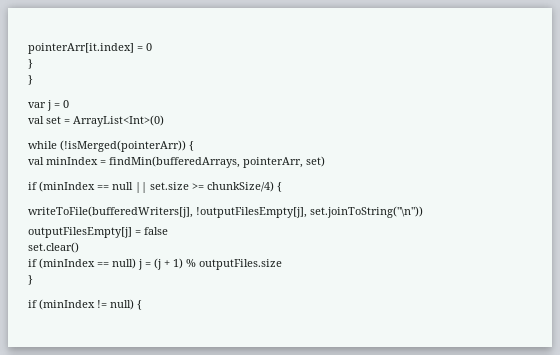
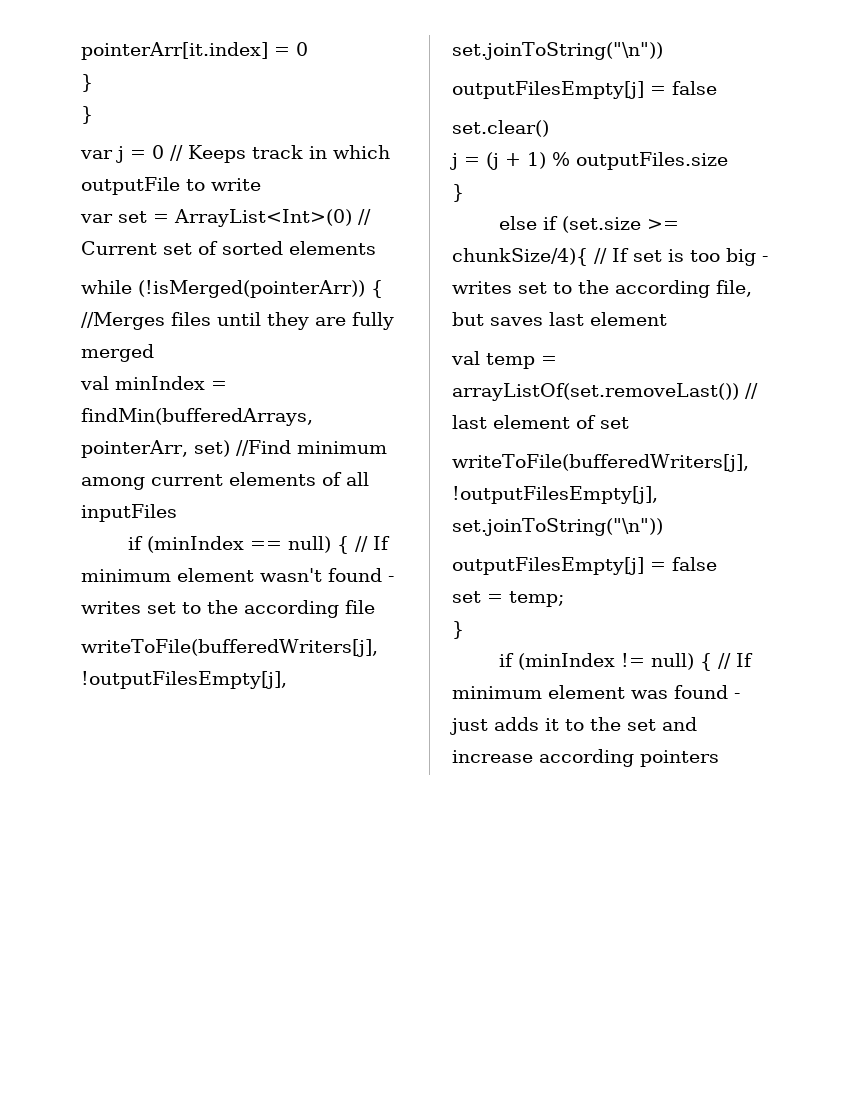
[28,115,164,127] [28,140,194,152] // val set = ArrayList<Int>(0) // while (!isMerged(pointerArr)) { -> [170,145,390,163] [81,177,261,195] [80,209,371,227] [81,241,376,255] [81,280,383,298] [81,312,394,330] [81,344,154,362] // Keeps track in which outputFile to write // var set = ArrayList<Int>(0) // Current set of sorted elements // while (!isMerged(pointerArr)) { //Merges files until they are fully merged
[28,181,282,193] // if (minIndex == null || set.size >= chunkSize/4) { -> [235,440,387,456] [81,472,369,490] [81,504,177,522] [127,536,390,554] [81,568,394,582] [81,600,375,618] //Find minimum among current elements of all inputFiles // if (minIndex == null) { // If minimum element wasn't found - writes set to the according file
[28,258,136,269] if (minIndex == null) -> (549, 128) none
(33, 280) none -> [498,216,679,233] [452,248,768,266] [452,280,752,298] [452,312,667,326] [451,351,557,369] [452,383,758,401] [452,415,629,429] [452,454,749,472] [452,486,658,504] [452,518,663,536] [452,557,717,575] [452,591,564,607] [452,621,464,639] // else if (set.size >= chunkSize/4){ // If set is too big - writes set to the according file, but saves last element // val temp = arrayListOf(set.removeLast()) // last element of set // writeToFile(bufferedWriters[j], !outputFilesEmpty[j], set.joinToString("\n")) // outputFilesEmpty[j] = false // set = temp; // }
(142, 305) none -> [717,653,753,669] [452,685,740,699] [450,717,697,735] [452,749,719,767] // If minimum element was found - just adds it to the set and increase according pointers

